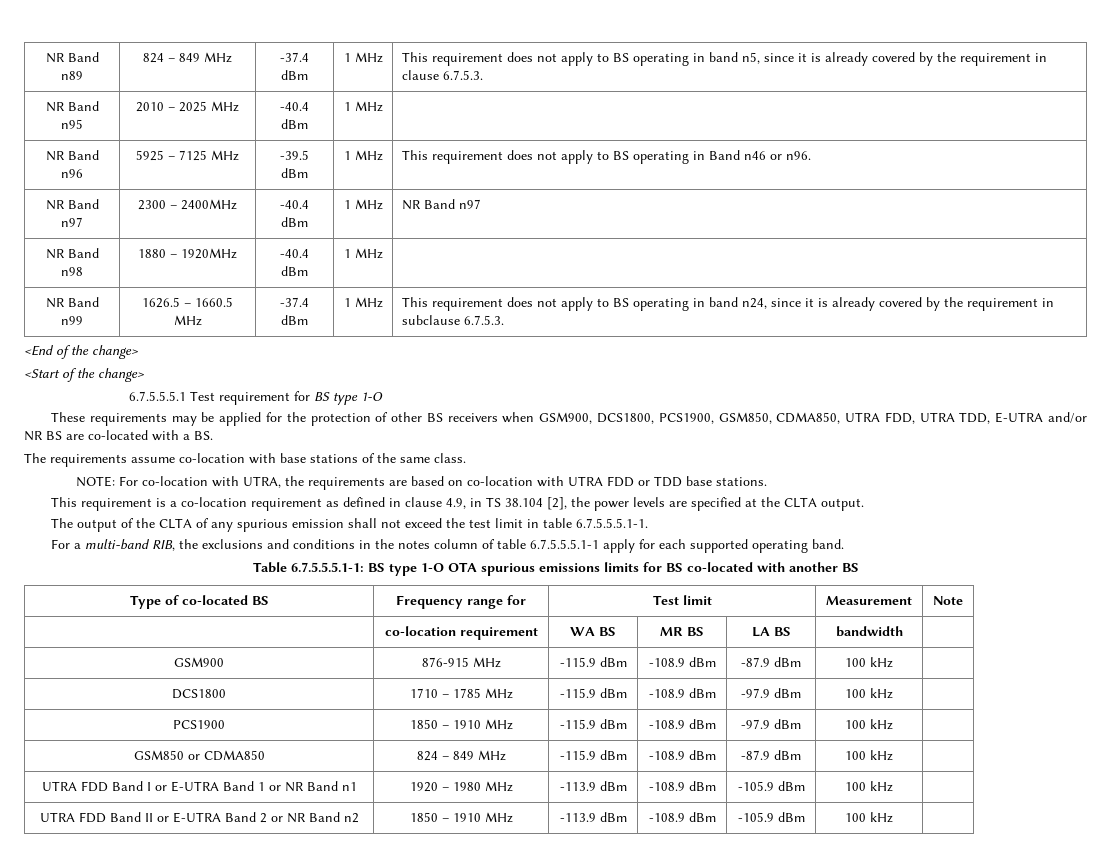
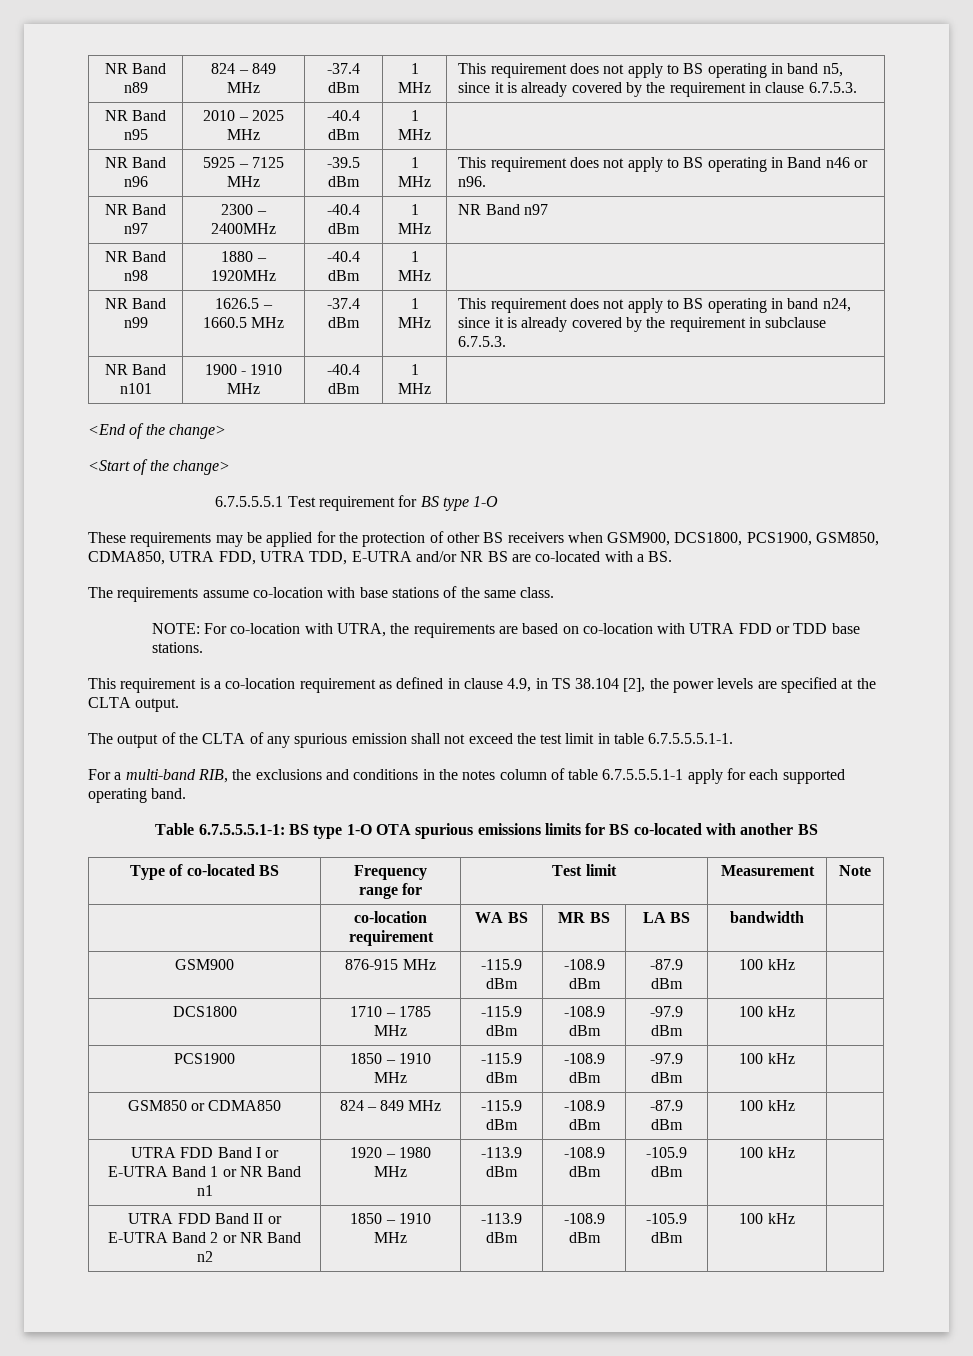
(505, 320) none -> [104,364,167,375] [119,383,152,394] [204,364,283,375] [227,383,260,394] [327,364,360,375] [328,383,360,394] [410,364,419,375] [398,383,431,394] // NR Band n101 | 1900 - 1910 MHz | -40.4 dBm | 1 MHz |

